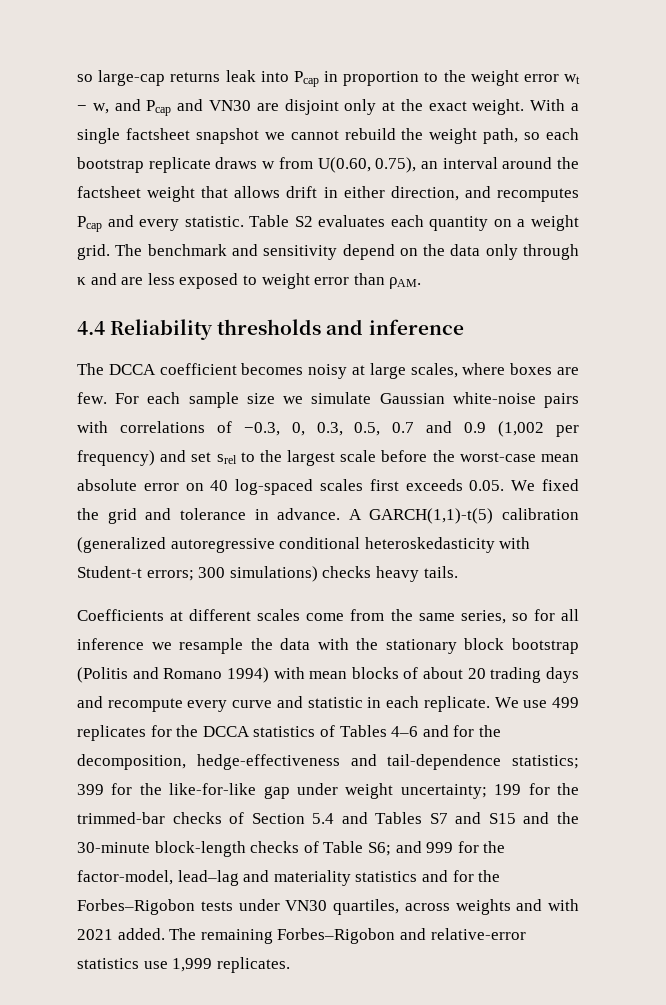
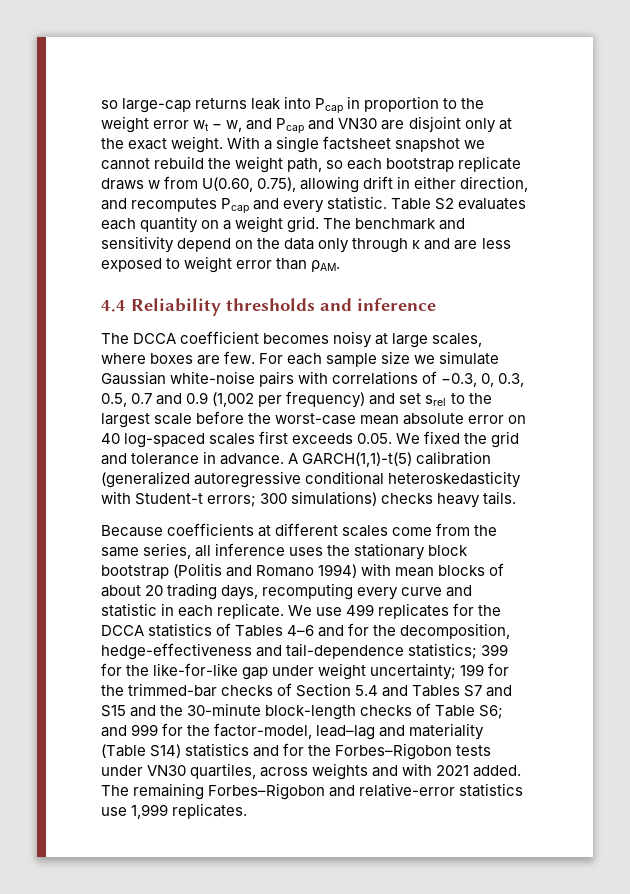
[420,157,579,169] [77,186,281,202] an interval around the factsheet weight that allows -> [300,176,360,193] allowing
[77,609,164,621] Coefficients -> [101,523,255,537] Because coefficients
[511,609,579,621] [77,638,349,654] so for all inference we resample the data with -> [195,543,324,557] all inference uses
[545,667,579,683] [77,696,183,712] days and recompute -> [221,583,354,600] days, recomputing
(351, 878) none -> [101,744,182,758] (Table S14)

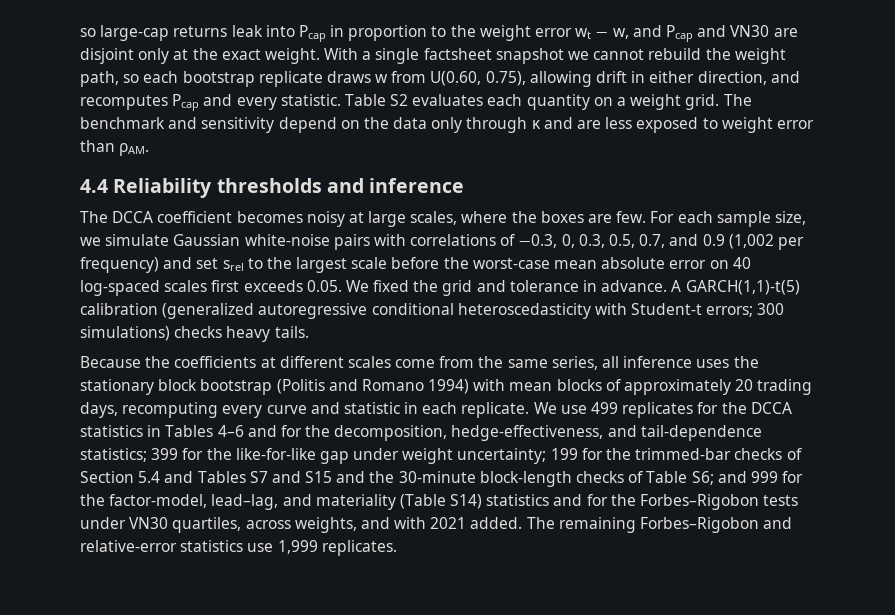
(146, 358) none -> [511,211,537,223] the
[381,351,411,364] size -> [774,211,806,225] size,
[131,393,153,404] 0.7 -> [639,234,666,248] 0.7,
[388,471,522,488] heteroskedasticity -> [457,303,591,319] heteroscedasticity
(163, 531) none -> [145,356,171,368] the
[101,585,141,597] about -> [624,379,732,395] approximately
[216,623,232,636] of -> [147,425,162,437] in
[101,643,252,660] hedge-effectiveness -> [451,425,604,441] hedge-effectiveness,
[316,725,376,740] lead–lag -> [211,494,279,510] lead–lag,
[312,763,369,780] weights -> [294,517,357,533] weights,

